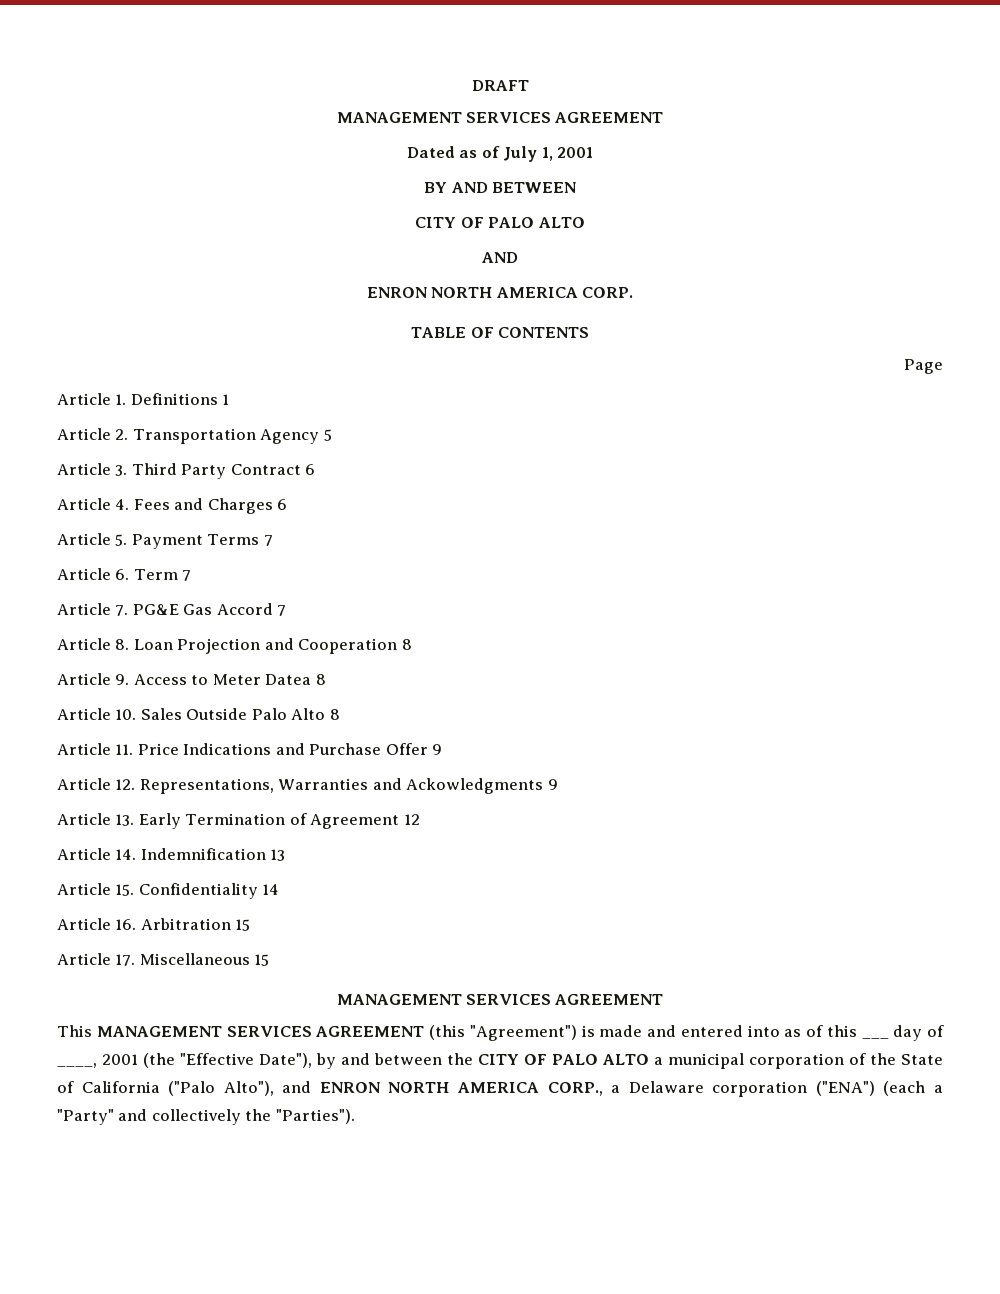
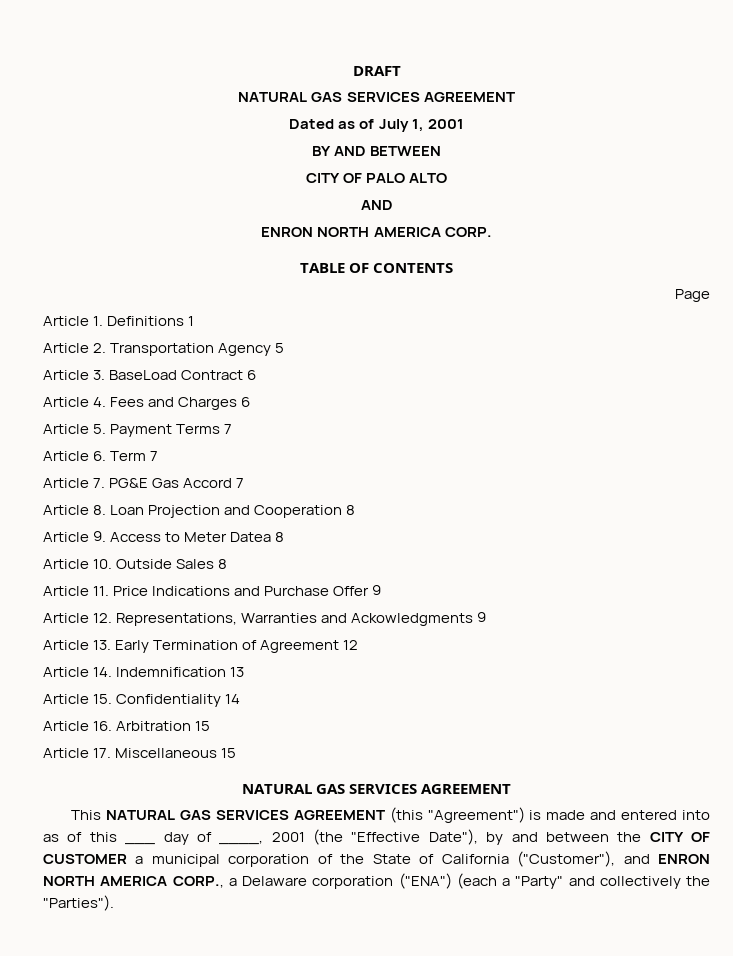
[336,112,462,123] MANAGEMENT -> [238,92,343,102] NATURAL GAS
[131,463,227,479] Third Party -> [109,370,178,380] BaseLoad
[140,708,326,720] Sales Outside Palo Alto -> [116,559,215,569] Outside Sales
[336,994,462,1005] MANAGEMENT -> [241,784,345,794] NATURAL GAS
[96,1026,222,1037] MANAGEMENT -> [106,810,212,820] NATURAL GAS
[552,1054,650,1065] PALO ALTO -> [43,854,127,864] CUSTOMER
[168,1081,274,1096] ("Palo Alto"), -> [517,851,616,867] ("Customer"),

